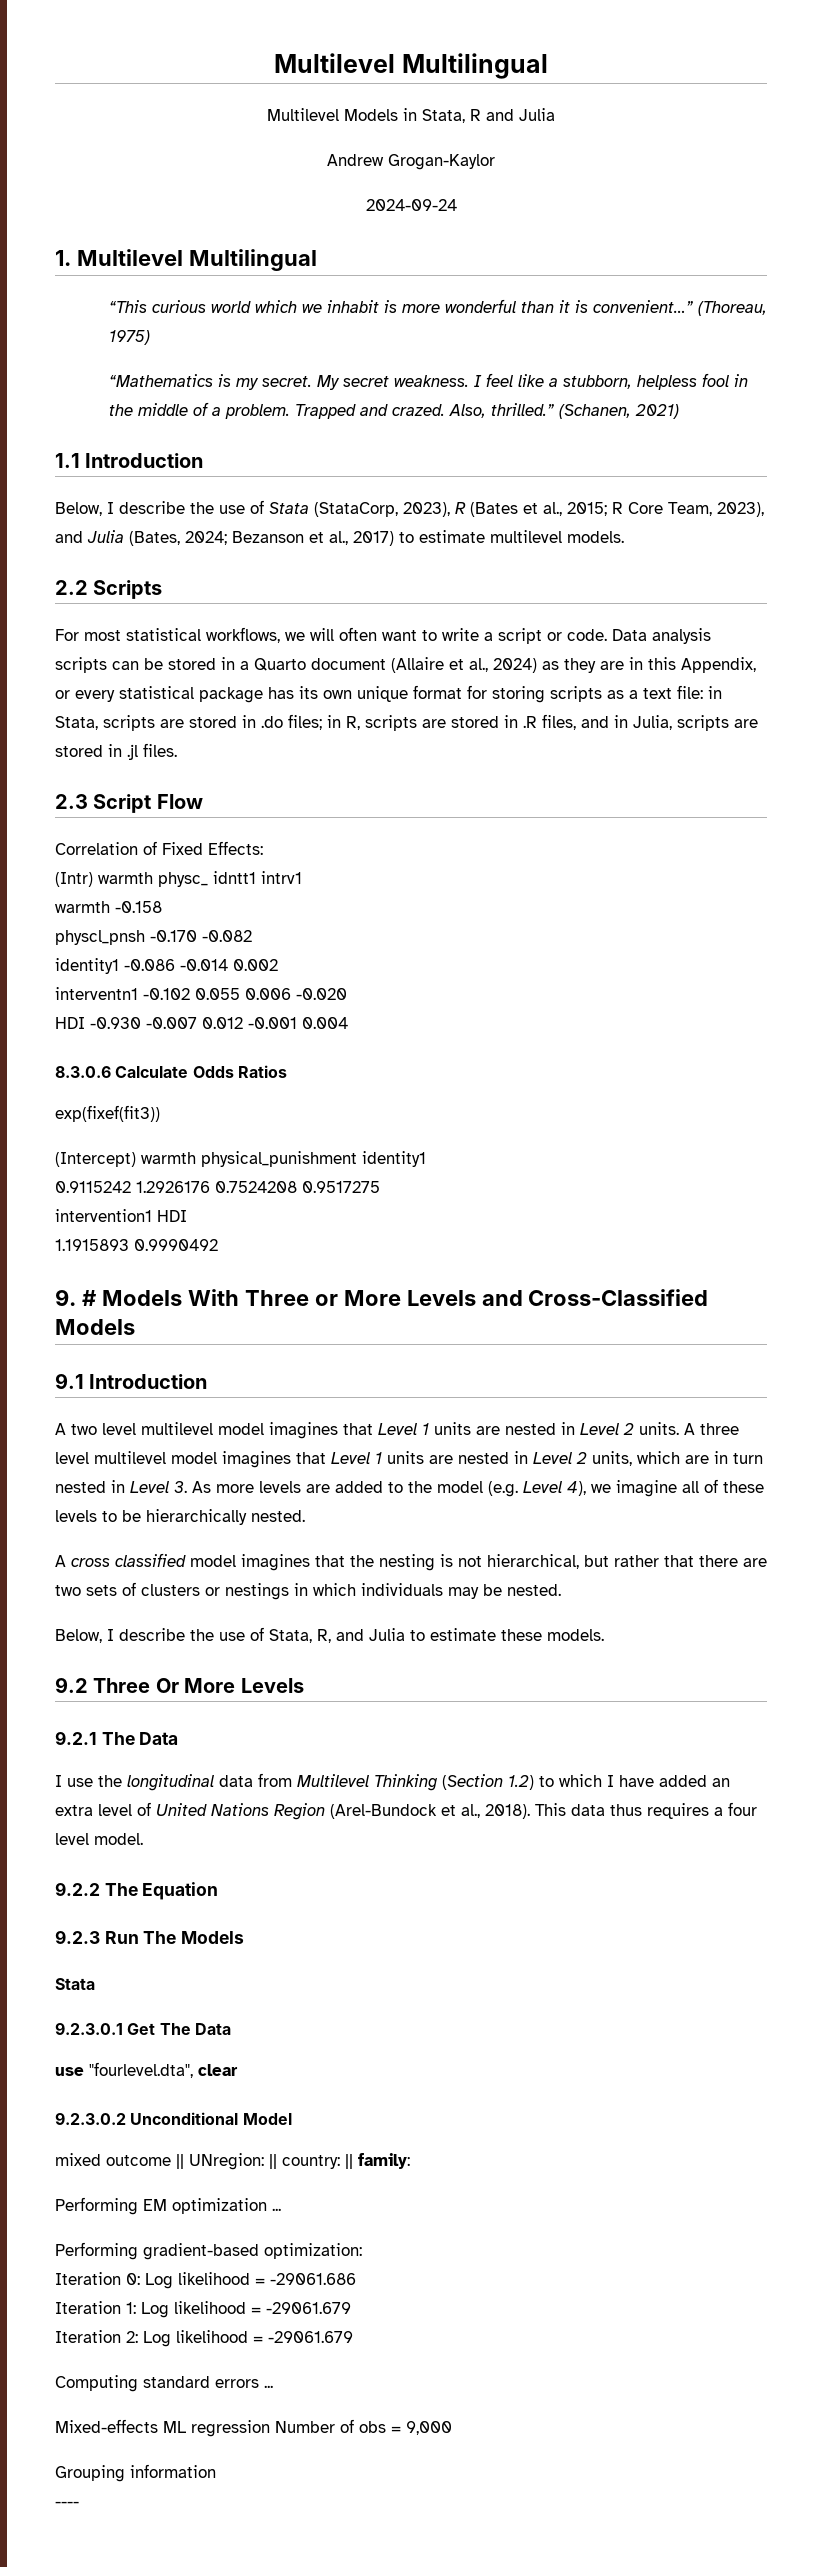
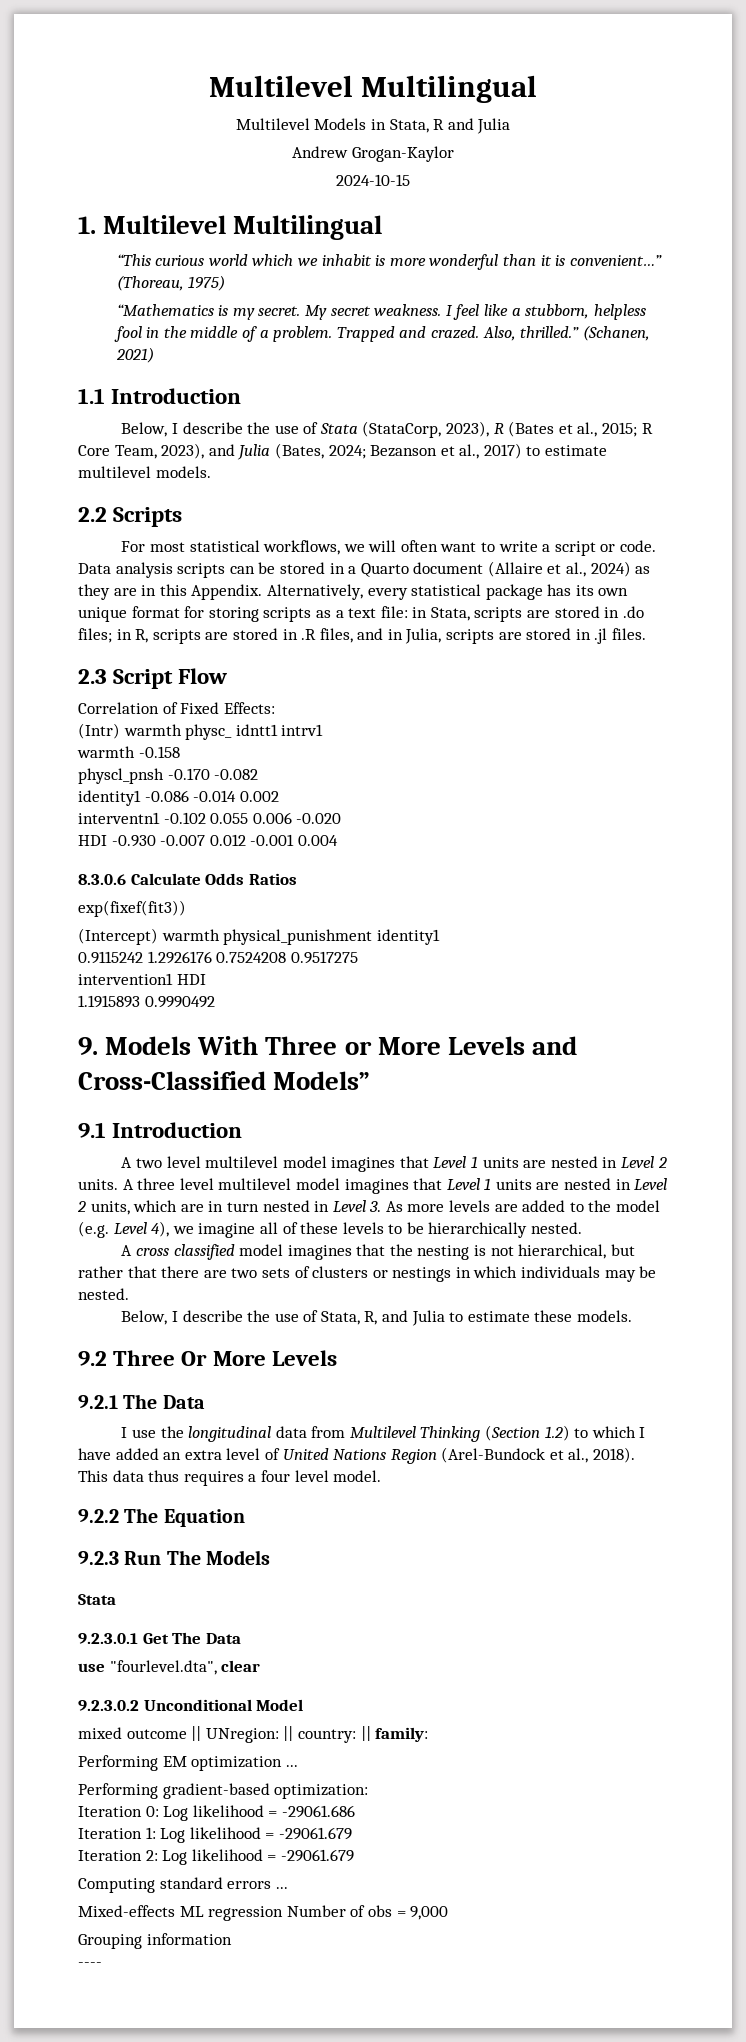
[365,199,457,211] 2024-09-24 -> [336,174,410,186] 2024-10-15
[681,657,756,673] [55,690,70,699] Appendix, or -> [191,584,363,600] Appendix. Alternatively,
[81,1290,97,1306] # -> (98, 1046) none
[55,1319,135,1335] Models -> [273,1071,371,1090] Models”

